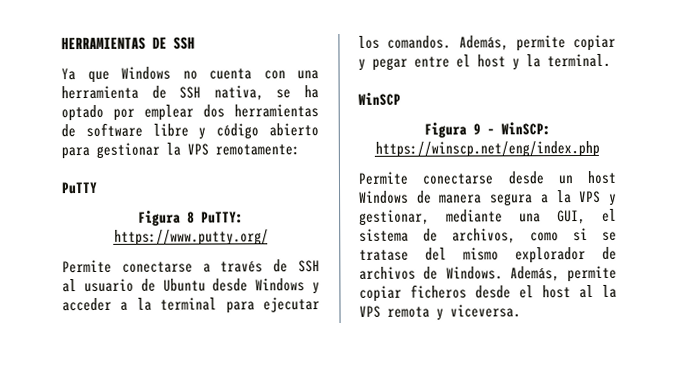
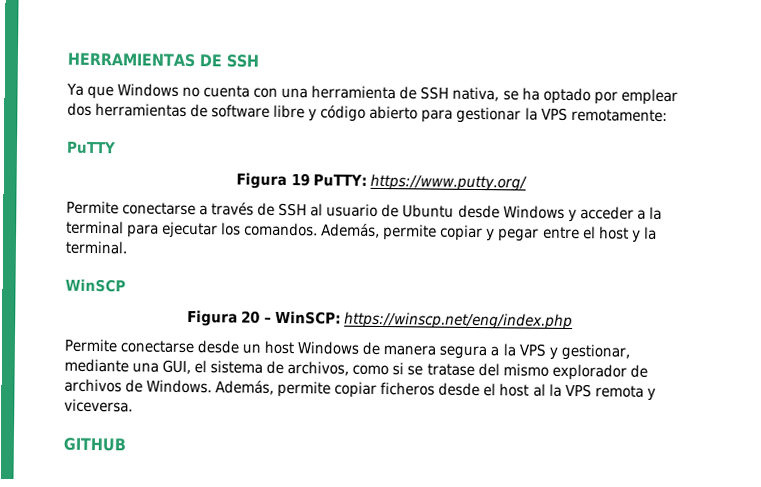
[187,211,195,224] 8 -> [290,173,310,187] 19
[472,123,481,135] 9 -> [241,310,261,324] 20
(521, 311) none -> [63,437,126,452] // GITHUB

